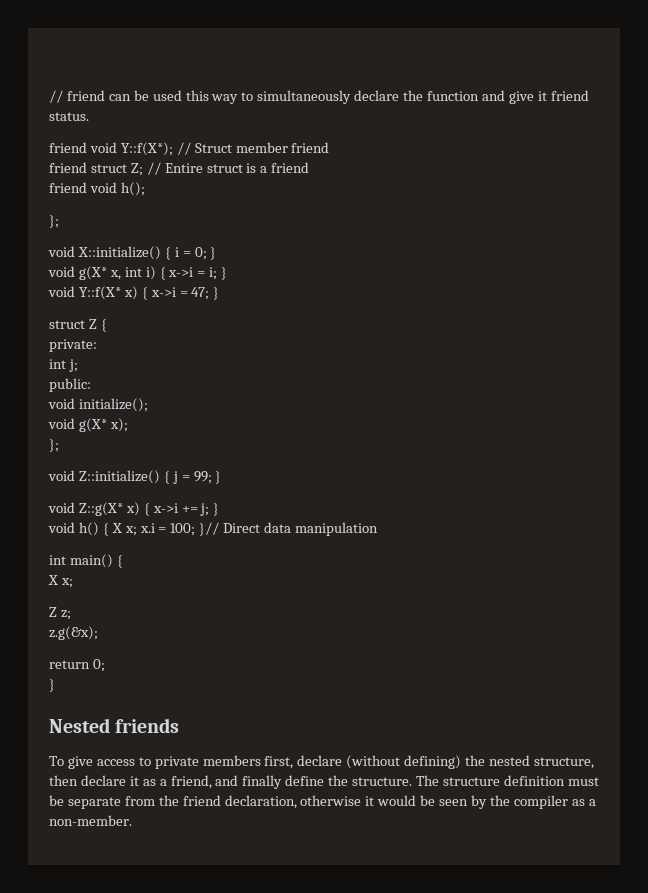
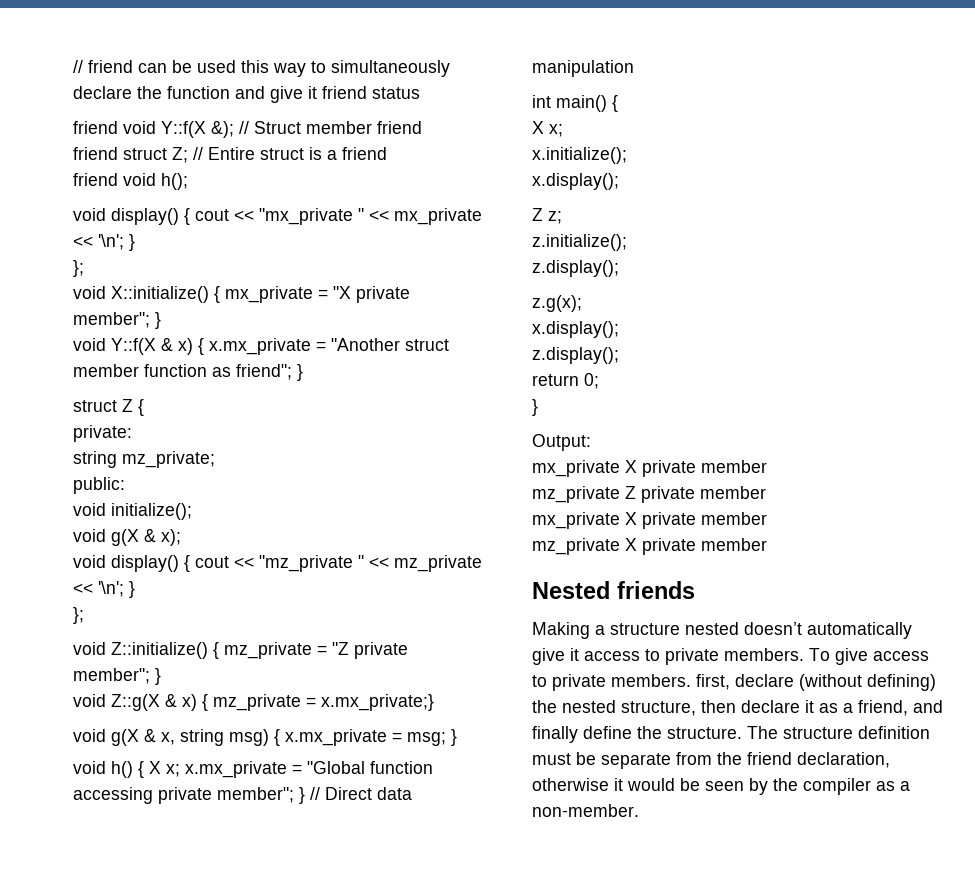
[49,112,89,121] [49,142,173,156] status. // friend void Y::f(X*); -> [372,87,420,99] [73,121,234,138] status // friend void Y::f(X &);
[49,215,59,228] [48,246,217,260] [48,266,228,280] [48,286,210,300] }; // void X::initialize() { i = 0; } // void g(X* x, int i) { x->i = i; } // void Y::f(X* x) { x->i = 47; -> [73,208,482,225] [73,234,135,251] [73,260,84,277] [73,286,410,303] [73,312,161,329] [73,338,449,355] [73,364,292,380] void display() { cout << "mx_private " << mx_private << '\n'; } // }; // void X::initialize() { mx_private = "X private member"; } // void Y::f(X & x) { x.mx_private = "Another struct member function as friend";
[49,359,78,372] int j; -> [73,451,215,468] string mz_private;
[78,418,107,432] g(X* -> [111,529,156,546] g(X &
[49,439,59,452] [48,470,222,484] [48,502,210,516] }; // void Z::initialize() { j = 99; } // void Z::g(X* x) { x->i += j; -> [73,555,482,572] [73,581,135,598] [73,607,84,624] [73,642,408,659] [73,668,161,685] [73,694,434,711] [73,729,446,746] void display() { cout << "mz_private " << mz_private << '\n'; } // }; // void Z::initialize() { mz_private = "Z private member"; } // void Z::g(X & x) { mz_private = x.mx_private;} // void g(X & x, string msg) { x.mx_private = msg;
[139,522,220,536] x.i = 100; }// -> [185,761,433,778] [73,787,320,804] x.mx_private = "Global function accessing private member"; } //
(73, 583) none -> [532,147,627,164] [532,173,619,190] // x.initialize(); // x.display();
[49,626,98,640] [49,659,105,672] [49,679,55,692] [49,718,180,733] z.g(&x); // return 0; // } // Nested friends // -> [532,234,627,251] [532,260,619,277] [532,295,582,312] [532,321,619,338] [532,347,619,364] [532,373,599,389] [532,399,538,416] [532,434,591,451] [532,460,767,477] [532,486,766,503] [532,512,767,529] [532,538,767,555] [532,581,695,599] [532,622,912,639] [532,648,804,665] z.initialize(); // z.display(); // z.g(x); // x.display(); // z.display(); // return 0; // } // Output: // mx_private X private member // mz_private Z private member // mx_private X private member // mz_private X private member // Nested friends // Making a structure nested doesn’t automatically give it access to private members.
[202,755,261,766] members -> [611,674,691,687] members.

